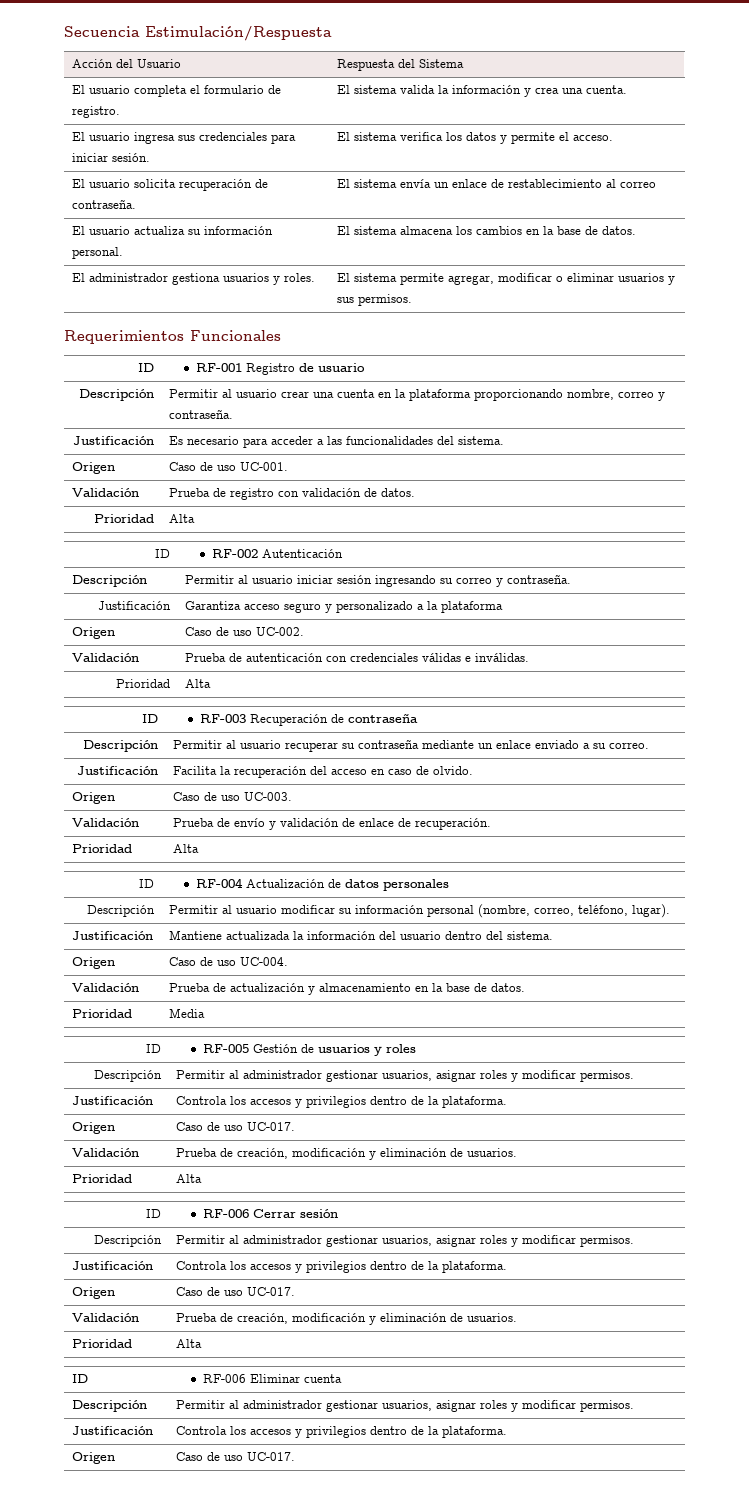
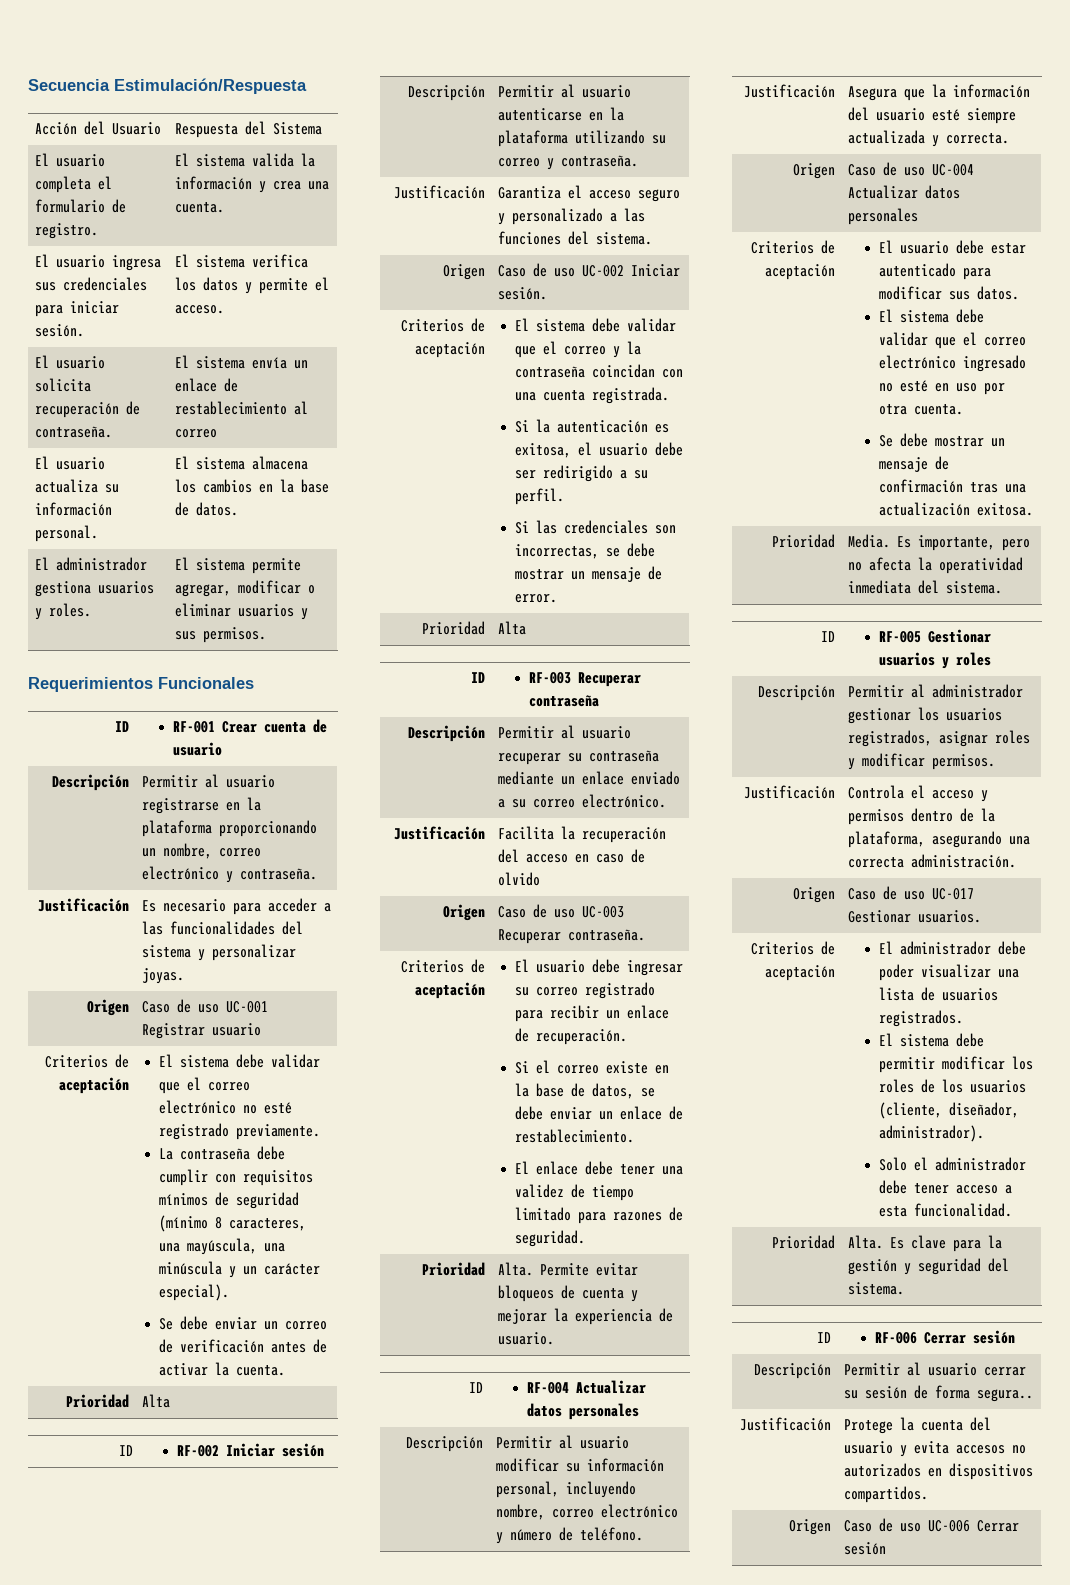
[246,363,296,375] Registro -> [221,721,306,733] Crear cuenta
[280,389,375,398] crear una cuenta -> [141,798,219,814] registrarse
[566,389,654,400] nombre, correo -> [141,843,261,859] [141,866,219,880] un nombre, correo electrónico
[457,436,504,445] [71,462,115,474] [168,462,288,471] [71,488,139,497] [168,488,415,500] sistema. // Origen | Caso de uso UC-001. // Validación | Prueba de registro con validación de datos. -> [141,944,296,961] [141,968,184,984] [87,999,130,1016] [141,999,268,1013] [141,1023,261,1039] [45,1054,130,1068] [59,1077,130,1094] [158,1054,320,1068] [158,1077,250,1094] [158,1100,292,1114] [158,1123,320,1140] [158,1146,285,1160] [158,1169,313,1186] [158,1192,299,1209] [158,1215,306,1232] [158,1238,285,1255] [158,1261,320,1278] [158,1284,229,1301] [158,1316,327,1330] [158,1339,327,1353] [158,1362,285,1376] sistema y personalizar joyas. // Origen | Caso de uso UC-001 Registrar usuario // Criterios de aceptación | El sistema debe validar que el correo electrónico no esté registrado previamente. // La contraseña debe cumplir con requisitos mínimos de seguridad (mínimo 8 caracteres, una mayúscula, una minúscula y un carácter especial). // Se debe enviar un correo de verificación antes de activar la cuenta.
[262,549,344,558] [71,575,147,587] [184,575,436,587] Autenticación // Descripción | Permitir al usuario iniciar sesión ingresando -> [225,1443,324,1457] [408,85,486,101] [497,84,631,98] [497,107,624,121] [497,130,645,147] Iniciar sesión // Descripción | Permitir al usuario autenticarse en la plataforma utilizando
(241, 605) none -> [567,185,582,199] el
[426,601,503,613] [71,627,115,639] [184,627,304,636] [71,653,139,662] [184,653,529,662] la plataforma // Origen | Caso de uso UC-002. // Validación | Prueba de autenticación con credenciales válidas e inválidas. -> [623,208,645,222] [497,231,652,245] [443,264,486,280] [497,263,680,277] [497,287,547,300] [401,318,486,332] [415,342,486,358] [514,318,676,332] [514,341,641,358] [514,364,683,378] [514,387,669,404] [514,419,669,433] [514,442,683,458] [514,465,648,482] [514,488,564,505] [514,520,676,534] [514,543,655,559] [514,566,662,582] [514,594,557,603] las funciones del sistema. // Origen | Caso de uso UC-002 Iniciar sesión. // Criterios de aceptación | El sistema debe validar que el correo y la contraseña coincidan con una cuenta registrada. // Si la autenticación es exitosa, el usuario debe ser redirigido a su perfil. // Si las credenciales son incorrectas, se debe mostrar un mensaje de error.
[250,714,345,726] Recuperación de -> [577,672,641,687] Recuperar
[608,742,649,749] correo. -> [532,794,666,808] correo electrónico.
[432,766,473,775] [71,792,115,804] [172,792,292,801] [71,818,139,827] [172,818,491,830] [71,844,132,853] [172,844,199,853] olvido. // Origen | Caso de uso UC-003. // Validación | Prueba de envío y validación de enlace de recuperación. // Prioridad | Alta -> [497,872,540,886] [443,904,486,921] [497,904,624,918] [497,929,645,944] [401,959,486,973] [415,982,486,999] [514,959,683,976] [514,982,655,999] [514,1005,669,1022] [514,1028,627,1045] [514,1060,669,1074] [514,1083,655,1099] [514,1106,683,1120] [514,1129,634,1143] [514,1161,683,1175] [514,1184,634,1201] [514,1207,683,1224] [514,1230,585,1247] [422,1262,486,1276] [497,1262,638,1276] [497,1285,638,1302] [497,1308,673,1325] [497,1332,554,1345] olvido // Origen | Caso de uso UC-003 Recuperar contraseña. // Criterios de aceptación | El usuario debe ingresar su correo registrado para recibir un enlace de recuperación. // Si el correo existe en la base de datos, se debe enviar un enlace de restablecimiento. // El enlace debe tener una validez de tiempo limitado para razones de seguridad. // Prioridad | Alta. Permite evitar bloqueos de cuenta y mejorar la experiencia de usuario.
[246,879,342,888] Actualización de -> [575,1380,646,1394] Actualizar
[426,904,670,918] [71,931,153,940] [168,930,290,940] personal (nombre, correo, teléfono, lugar). // Justificación | Mantiene actualizada -> [495,1481,636,1498] [495,1504,678,1520] [495,1527,643,1544] [744,84,836,98] [847,86,925,101] personal, incluyendo nombre, correo electrónico y número de teléfono. // Justificación | Asegura que
[444,931,553,940] [71,957,115,969] [168,957,288,966] [71,983,139,992] [168,983,525,995] [71,1009,132,1018] [168,1008,205,1018] dentro del sistema. // Origen | Caso de uso UC-004. // Validación | Prueba de actualización y almacenamiento en la base de datos. // Prioridad | Media -> [931,108,1016,124] [847,130,1009,147] [793,163,836,179] [847,162,974,176] [847,185,960,199] [847,208,918,225] [751,240,836,254] [765,264,836,280] [878,240,1026,254] [878,263,991,280] [878,286,1019,300] [878,309,984,323] [878,332,1026,349] [878,355,1026,372] [878,380,1005,395] [878,404,963,415] [878,433,1005,447] [878,456,949,472] [878,479,1026,493] [878,502,1033,516] [772,534,836,548] [847,534,1030,551] [847,557,1023,574] [847,580,1002,594] esté siempre actualizada y correcta. // Origen | Caso de uso UC-004 Actualizar datos personales // Criterios de aceptación | El usuario debe estar autenticado para modificar sus datos. // El sistema debe validar que el correo electrónico ingresado no esté en uso por otra cuenta. // Se debe mostrar un mensaje de confirmación tras una actualización exitosa. // Prioridad | Media. Es importante, pero no afecta la operatividad inmediata del sistema.
[253,1044,315,1053] Gestión de -> [927,629,991,643] Gestionar
[381,1070,634,1082] [71,1096,153,1105] [175,1096,507,1108] [71,1122,115,1134] [175,1122,295,1131] [71,1148,139,1157] [175,1148,517,1160] [71,1174,132,1183] [175,1174,202,1183] usuarios, asignar roles y modificar permisos. // Justificación | Controla los accesos y privilegios dentro de la plataforma. // Origen | Caso de uso UC-017. // Validación | Prueba de creación, modificación y eliminación de usuarios. // Prioridad | Alta -> [917,707,1002,721] [847,730,1030,747] [847,753,995,770] [744,785,836,799] [847,785,988,802] [847,808,995,825] [847,831,1030,848] [847,854,1016,868] [793,887,836,903] [847,886,974,900] [847,910,981,923] [751,941,836,955] [765,965,836,981] [878,941,1026,955] [878,964,1019,981] [878,987,998,1001] [878,1010,963,1027] [878,1033,984,1047] [878,1056,1033,1073] [878,1079,1026,1093] [878,1102,1019,1119] [878,1125,984,1142] [878,1157,1026,1171] [878,1180,1012,1194] [878,1203,1012,1217] [772,1235,836,1249] [847,1235,1002,1252] [847,1258,1009,1275] [847,1282,904,1295] los usuarios registrados, asignar roles y modificar permisos. // Justificación | Controla el acceso y permisos dentro de la plataforma, asegurando una correcta administración. // Origen | Caso de uso UC-017 Gestionar usuarios. // Criterios de aceptación | El administrador debe poder visualizar una lista de usuarios registrados. // El sistema debe permitir modificar los roles de los usuarios (cliente, diseñador, administrador). // Solo el administrador debe tener acceso a esta funcionalidad. // Prioridad | Alta. Es clave para la gestión y seguridad del sistema.
[242,1235,634,1247] [71,1261,153,1270] [175,1261,507,1273] [71,1287,115,1299] [175,1287,295,1296] [71,1313,139,1322] [175,1313,517,1325] [71,1339,132,1348] [175,1339,202,1348] [71,1374,88,1383] [203,1374,343,1383] [71,1400,147,1412] [175,1400,634,1412] [71,1426,153,1435] [175,1426,507,1438] [71,1452,115,1464] [175,1452,295,1461] administrador gestionar usuarios, asignar roles y modificar permisos. // Justificación | Controla los accesos y privilegios dentro de la plataforma. // Origen | Caso de uso UC-017. // Validación | Prueba de creación, modificación y eliminación de usuarios. // Prioridad | Alta // ID | RF-006 Eliminar cuenta // Descripción | Permitir al administrador gestionar usuarios, asignar roles y modificar permisos. // Justificación | Controla los accesos y privilegios dentro de la plataforma. // Origen | Caso de uso UC-017. -> [927,1363,1026,1376] [843,1385,1033,1402] [740,1417,832,1431] [843,1417,991,1434] [843,1441,1026,1457] [843,1463,1033,1480] [843,1486,928,1503] [789,1519,832,1535] [843,1518,1019,1532] [843,1542,886,1555] usuario cerrar su sesión de forma segura.. // Justificación | Protege la cuenta del usuario y evita accesos no autorizados en dispositivos compartidos. // Origen | Caso de uso UC-006 Cerrar sesión

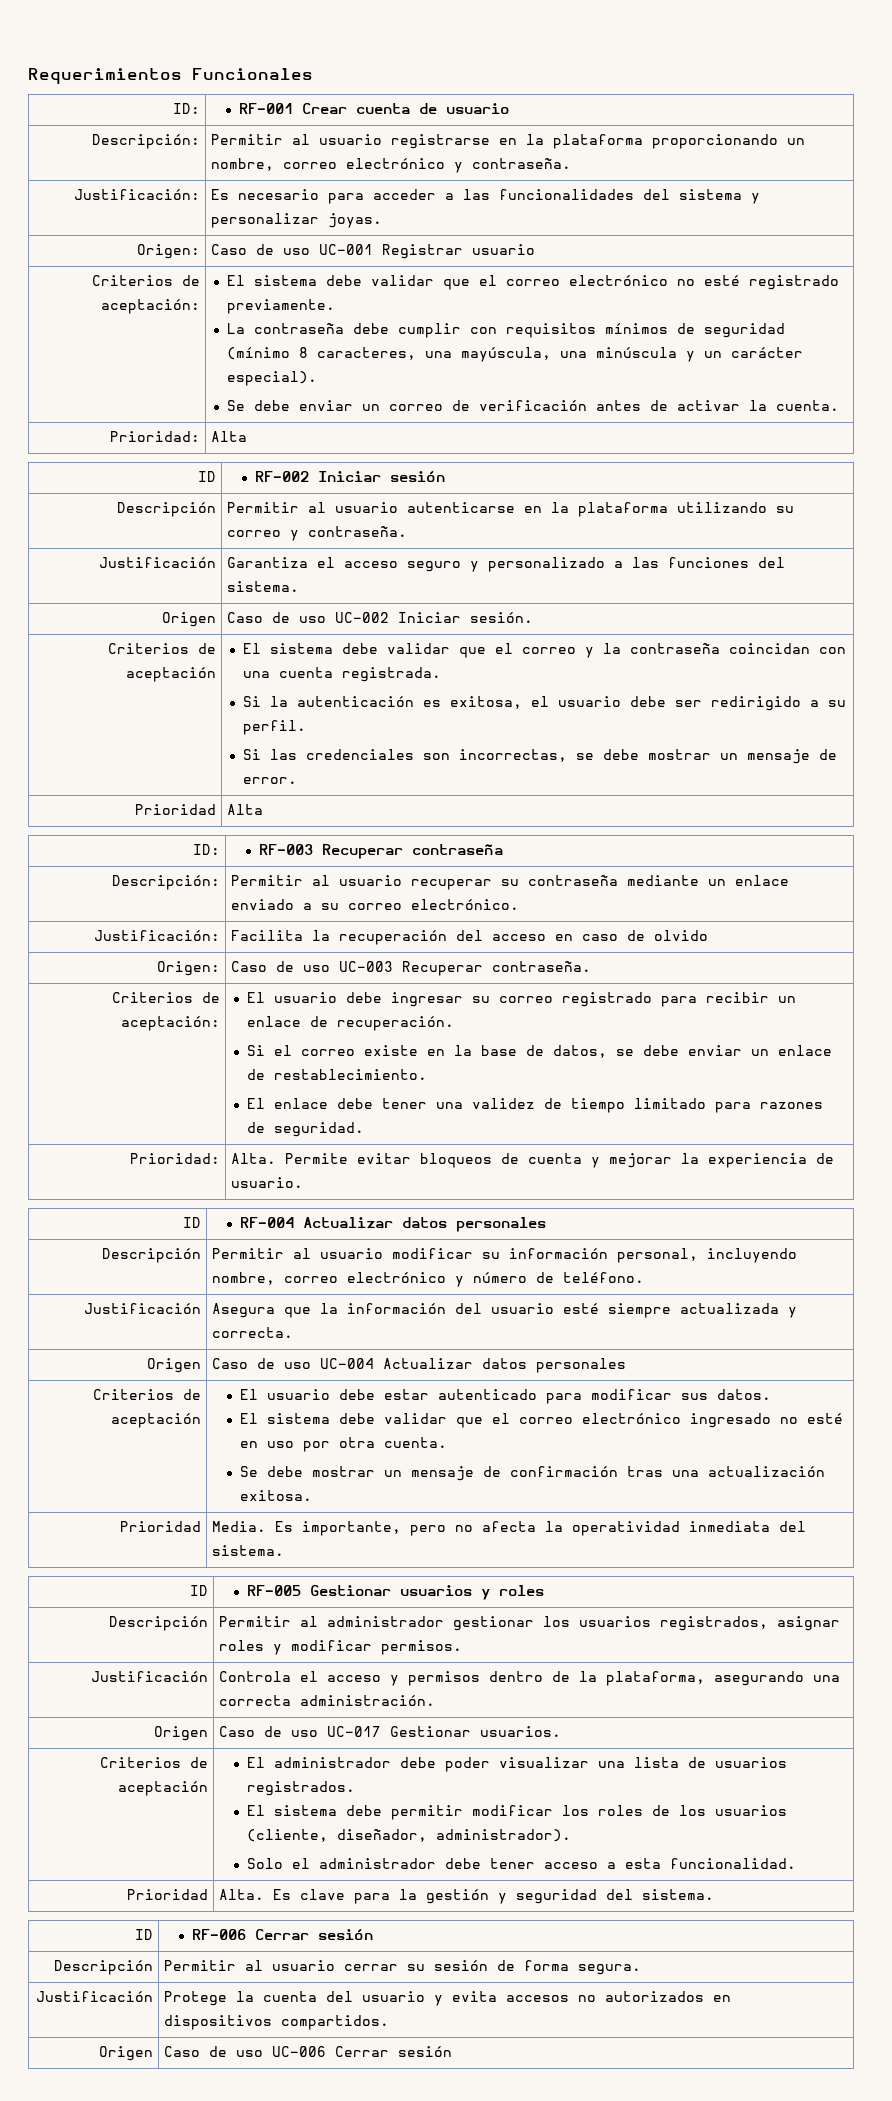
[28,78,307,94] [34,121,161,135] [174,121,322,138] [34,153,105,167] [34,176,112,193] [34,199,126,213] [34,223,98,239] [174,153,315,167] [174,176,329,193] [174,202,224,213] [34,254,161,271] [34,277,147,291] [34,301,119,317] [34,324,84,337] [174,254,308,268] [174,277,329,294] [174,305,224,314] [34,355,105,369] [34,378,91,392] [34,401,140,418] [34,426,112,438] [174,355,308,369] [174,378,238,392] [174,401,308,415] [174,429,217,438] [34,456,105,470] [34,479,119,493] [34,502,112,516] [34,525,98,542] [174,456,308,470] [174,479,329,493] [174,502,238,516] [34,557,147,571] [34,581,154,597] [34,603,91,620] [174,557,301,574] [174,580,315,597] [174,603,308,620] [174,627,266,643] Secuencia Estimulación/Respuesta // Acción del Usuario | Respuesta del Sistema // El usuario completa el formulario de registro. | El sistema valida la información y crea una cuenta. // El usuario ingresa sus credenciales para iniciar sesión. | El sistema verifica los datos y permite el acceso. // El usuario solicita recuperación de contraseña. | El sistema envía un enlace de restablecimiento al correo // El usuario actualiza su información personal. | El sistema almacena los cambios en la base de datos. // El administrador gestiona usuarios y roles. | El sistema permite agregar, modificar o eliminar usuarios y sus permisos. // -> (28, 76) none
[115,721,130,732] ID -> [172,103,200,114] ID:
[52,774,130,791] Descripción -> [91,134,200,149] Descripción:
[38,898,130,912] Justificación -> [73,189,200,200] Justificación:
[87,999,130,1016] Origen -> [136,244,200,259] Origen:
[59,1077,130,1094] aceptación -> [100,299,200,314] aceptación:
[66,1394,130,1408] Prioridad -> [109,431,200,442] Prioridad:
[471,672,486,683] ID -> [192,844,220,855] ID:
[408,725,486,742] Descripción -> [111,875,220,890] Descripción:
[394,826,486,840] Justificación -> [93,930,220,941] Justificación:
[443,904,486,921] Origen -> [156,961,220,976] Origen:
[415,982,486,999] aceptación -> [120,1016,220,1031] aceptación:
[422,1262,486,1276] Prioridad -> [129,1153,220,1164] Prioridad:
[976,1389,1033,1402] segura.. -> [578,1964,642,1975] segura.

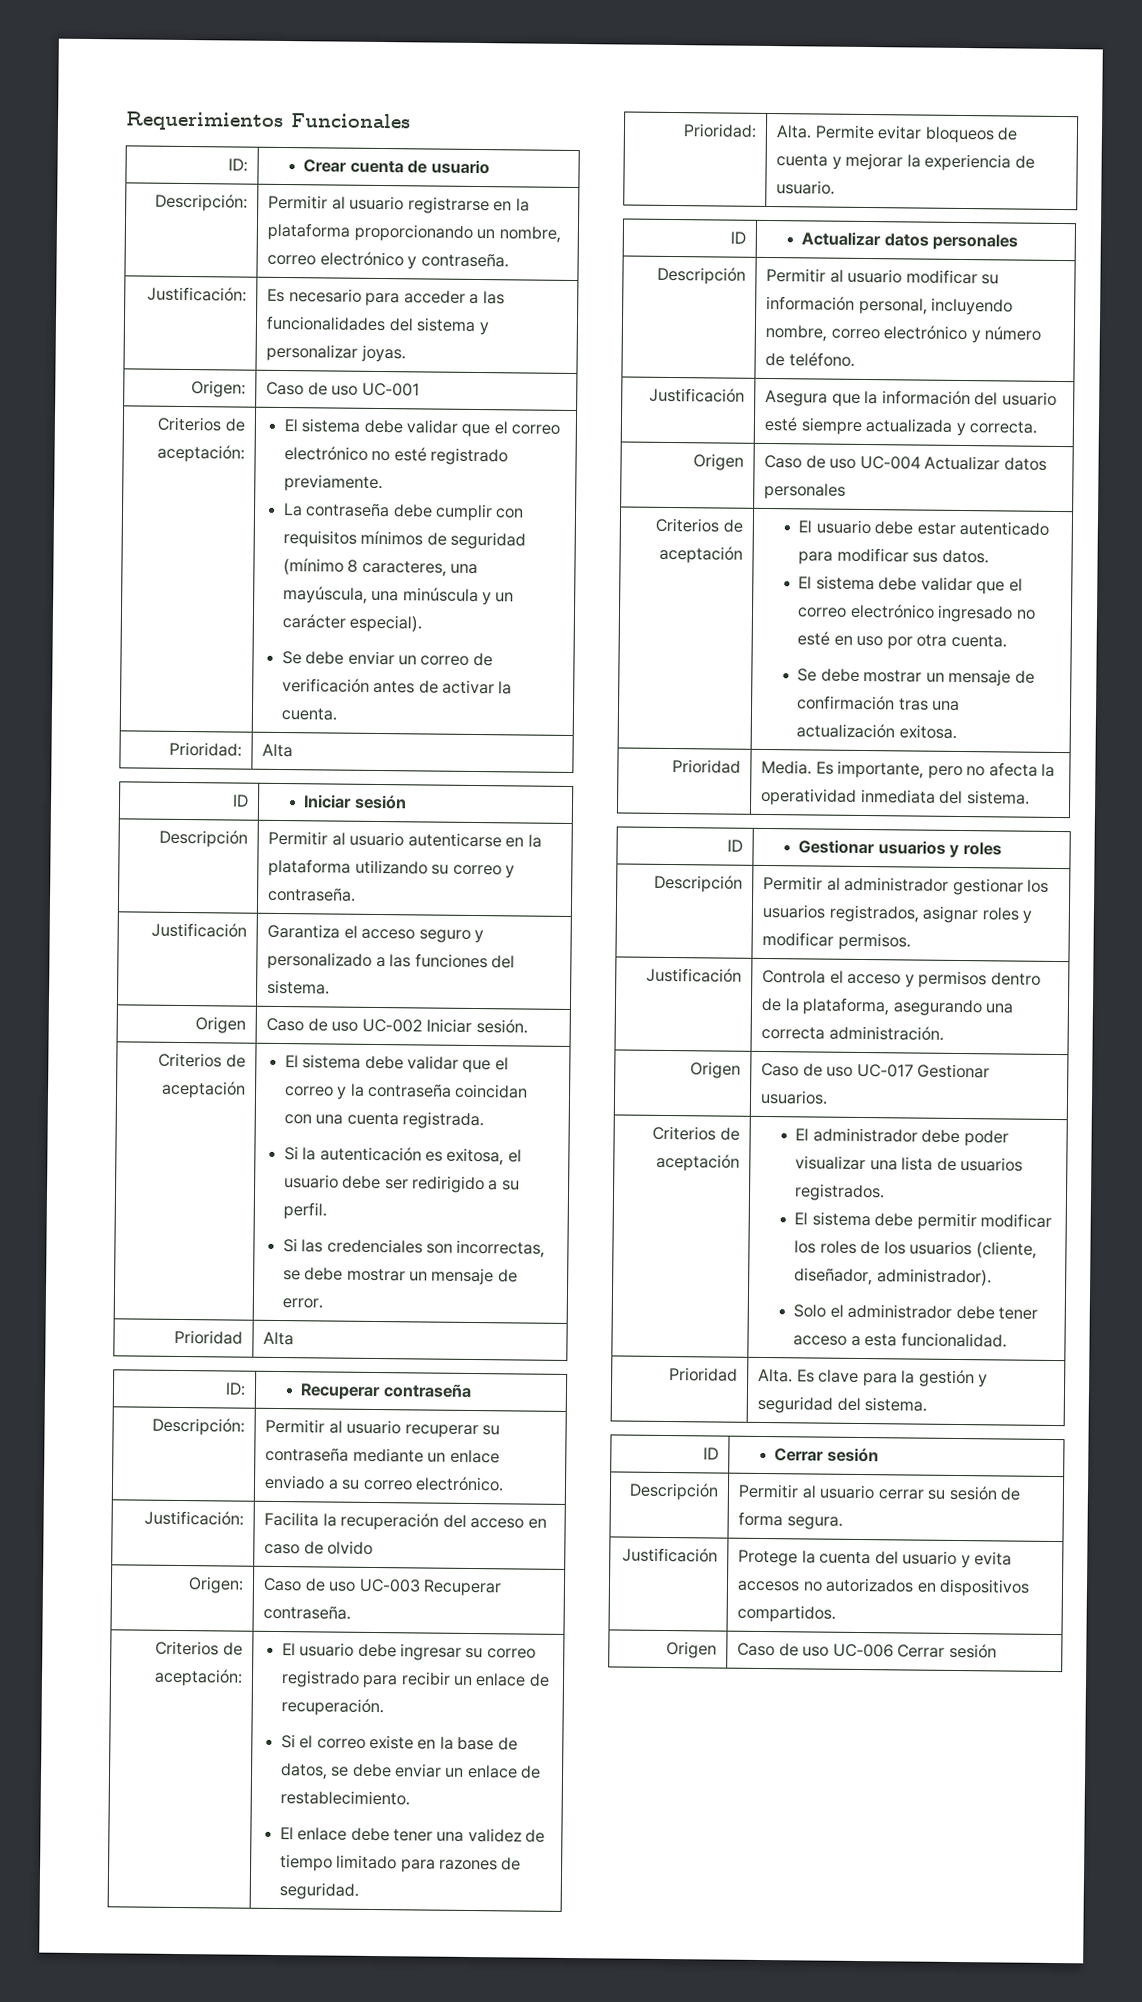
[239,103,294,114] RF-001 -> (248, 165) none
[382,244,536,259] Registrar usuario -> (420, 389) none
[255,471,310,482] RF-002 -> (249, 800) none
[259,844,314,855] RF-003 -> (246, 1389) none
[240,1217,295,1228] RF-004 -> (746, 237) none
[247,1585,302,1596] RF-005 -> (743, 845) none
[192,1929,247,1940] RF-006 -> (719, 1453) none

